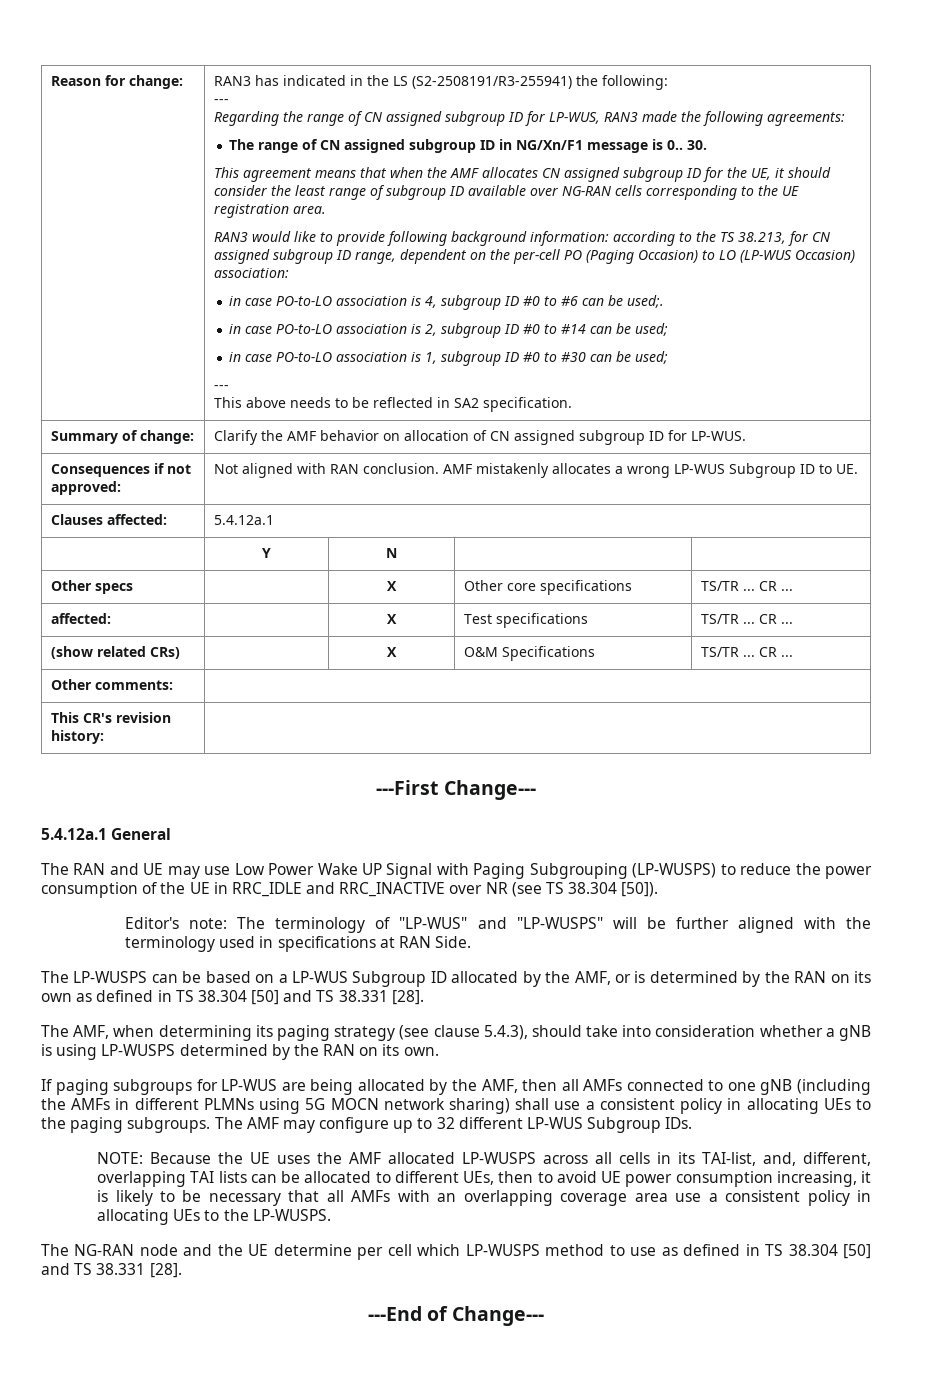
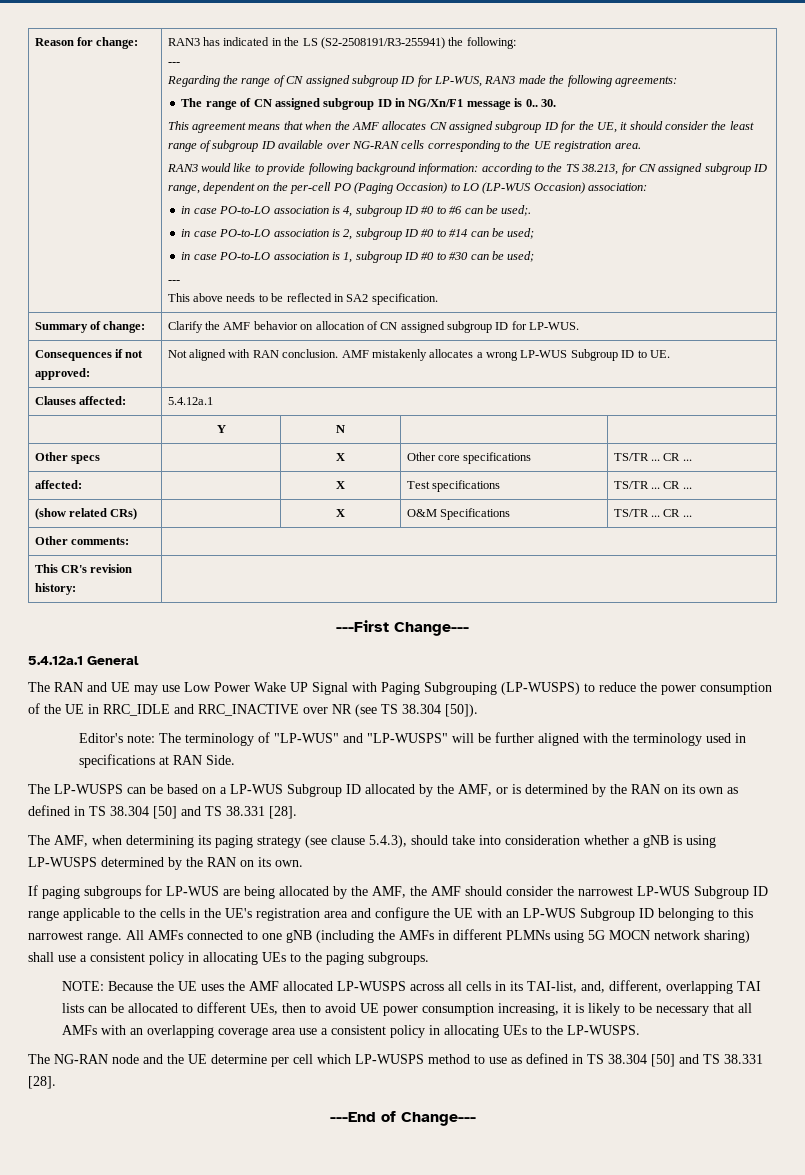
[522,1079,579,1091] then all -> [410,886,768,899] [28,907,753,921] [28,930,144,943] the AMF should consider the narrowest LP-WUS Subgroup ID range applicable to the cells in the UE's registration area and configure the UE with an LP-WUS Subgroup ID belonging to this narrowest range. All
[214,1117,693,1133] The AMF may configure up to 32 different LP-WUS Subgroup IDs. -> (429, 958) none

